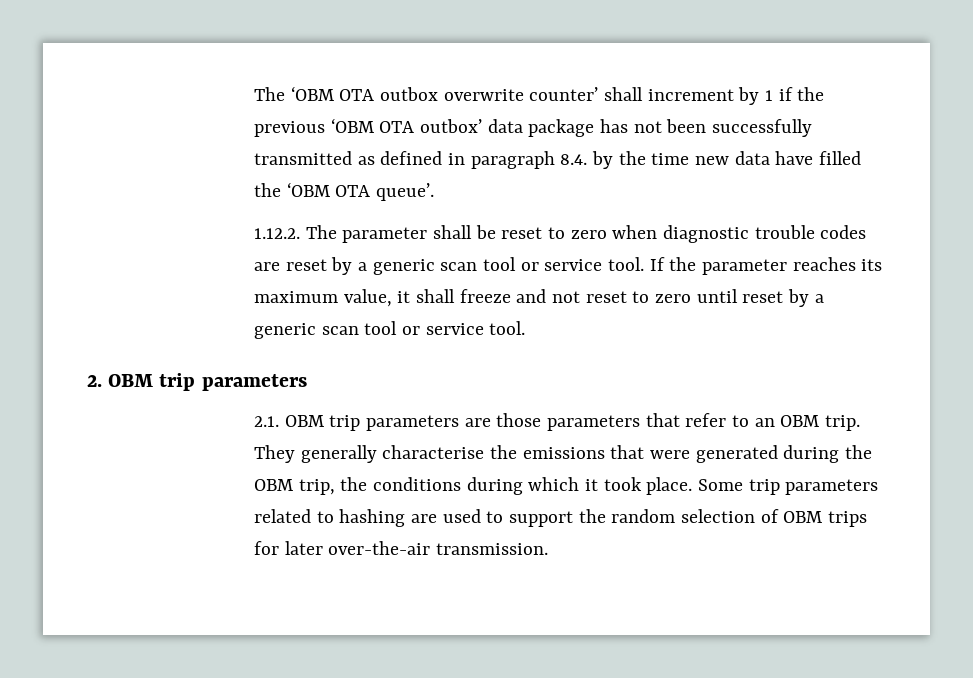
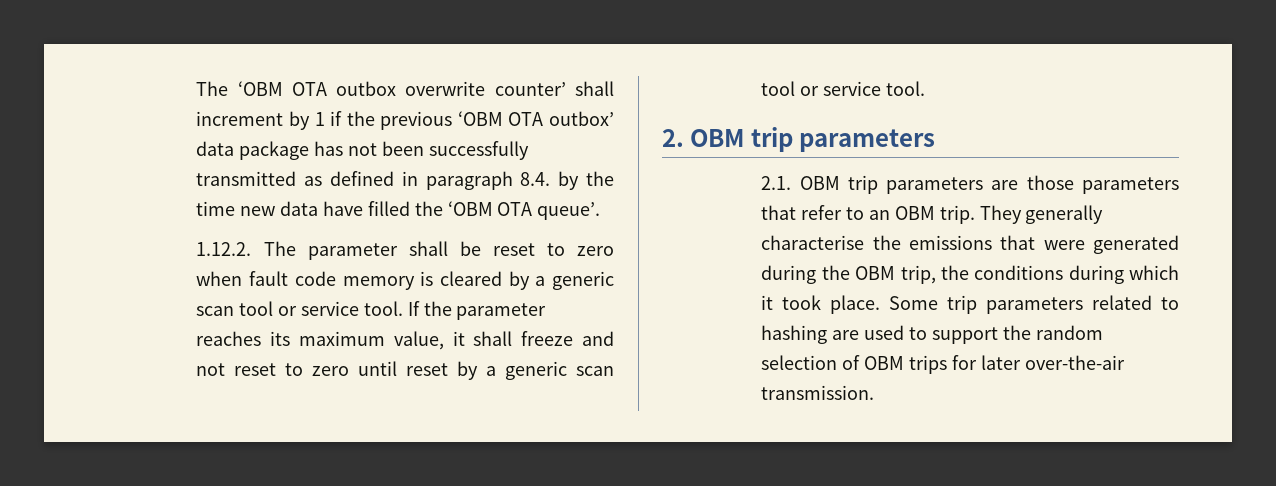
[663,225,867,243] [254,259,327,271] diagnostic trouble codes are reset -> [249,271,502,290] fault code memory is cleared

